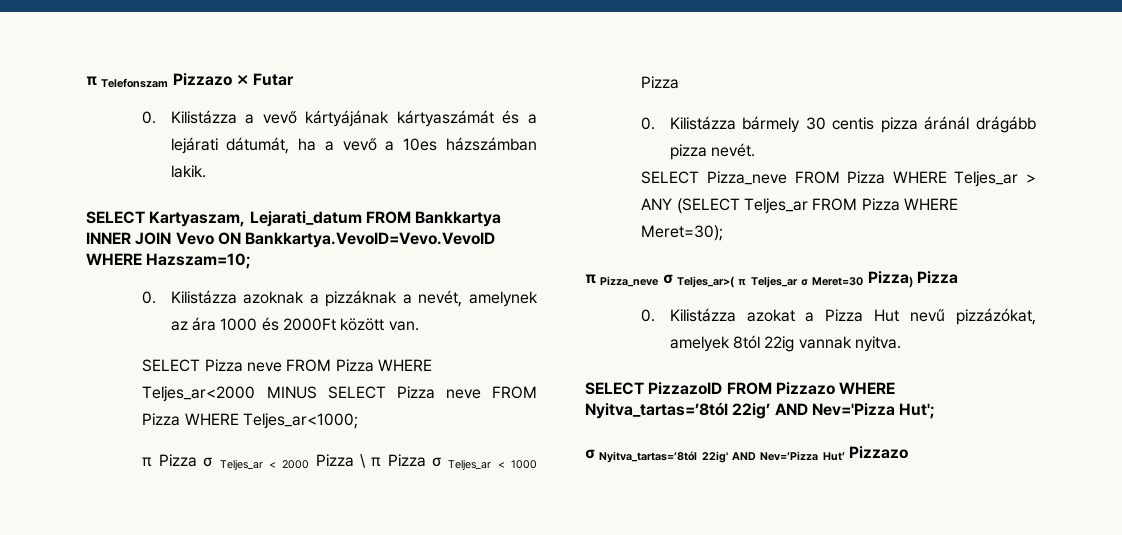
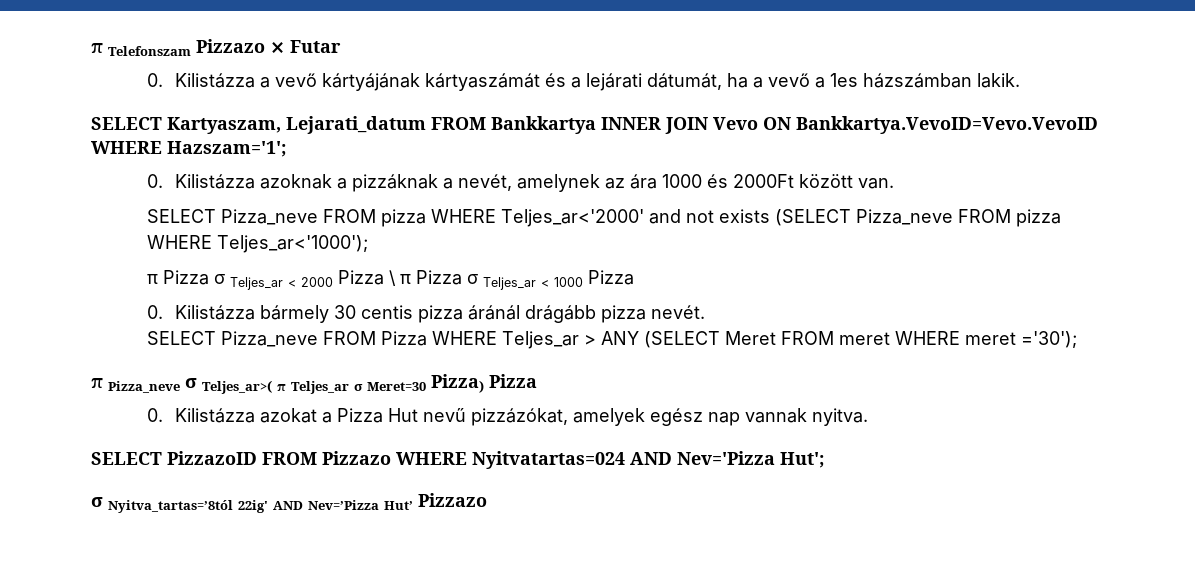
[403,138,438,151] 10es -> [830,73,859,87] 1es
[146,253,252,269] Hazszam=10; -> [167,141,286,157] Hazszam='1';
[204,359,433,372] [142,386,537,402] [142,413,359,429] Pizza neve FROM Pizza WHERE Teljes_ar<2000 MINUS SELECT Pizza neve FROM Pizza WHERE Teljes_ar<1000; -> [221,209,1062,227] [147,235,369,253] Pizza_neve FROM pizza WHERE Teljes_ar<'2000' and not exists (SELECT Pizza_neve FROM pizza WHERE Teljes_ar<'1000');
[744,198,959,214] [641,225,724,241] Teljes_ar FROM Pizza WHERE Meret=30); -> [725,331,1078,348] Meret FROM meret WHERE meret ='30');
[732,335,795,352] 8tól 22ig -> [650,408,741,426] egész nap
[585,402,771,419] Nyitva_tartas=’8tól 22ig’ -> [472,451,625,469] Nyitvatartas=024

